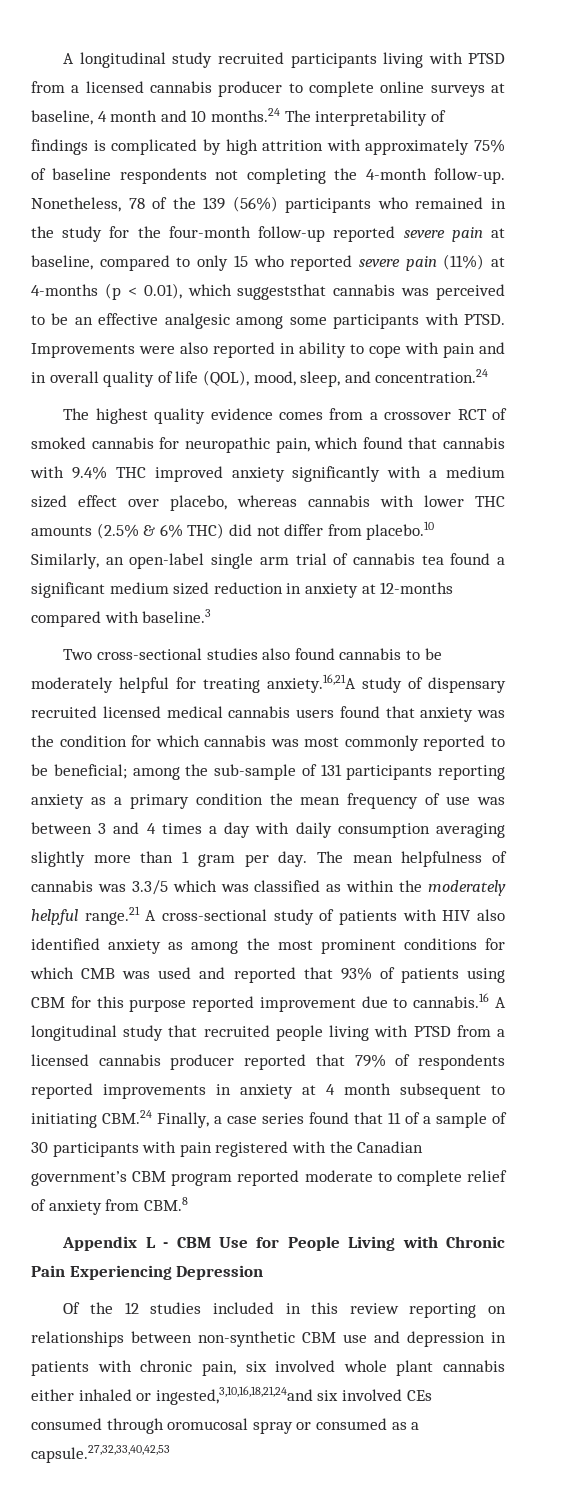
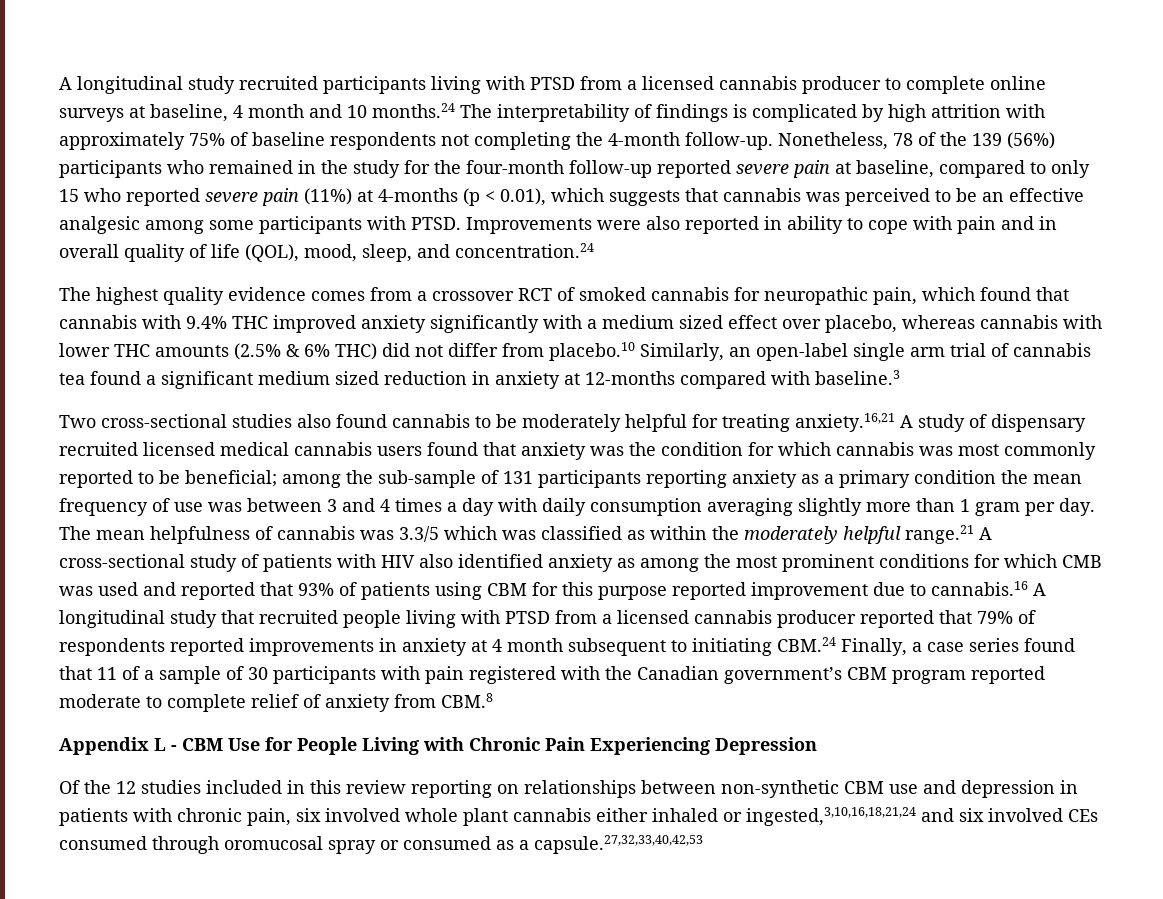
[237,284,327,300] suggeststhat -> [609,188,718,206] suggests that
[267,674,356,693] anxiety.16,21A -> [795,413,913,432] anxiety.16,21 A
[155,1386,313,1405] ingested,3,10,16,18,21,24and -> [746,807,954,826] ingested,3,10,16,18,21,24 and

